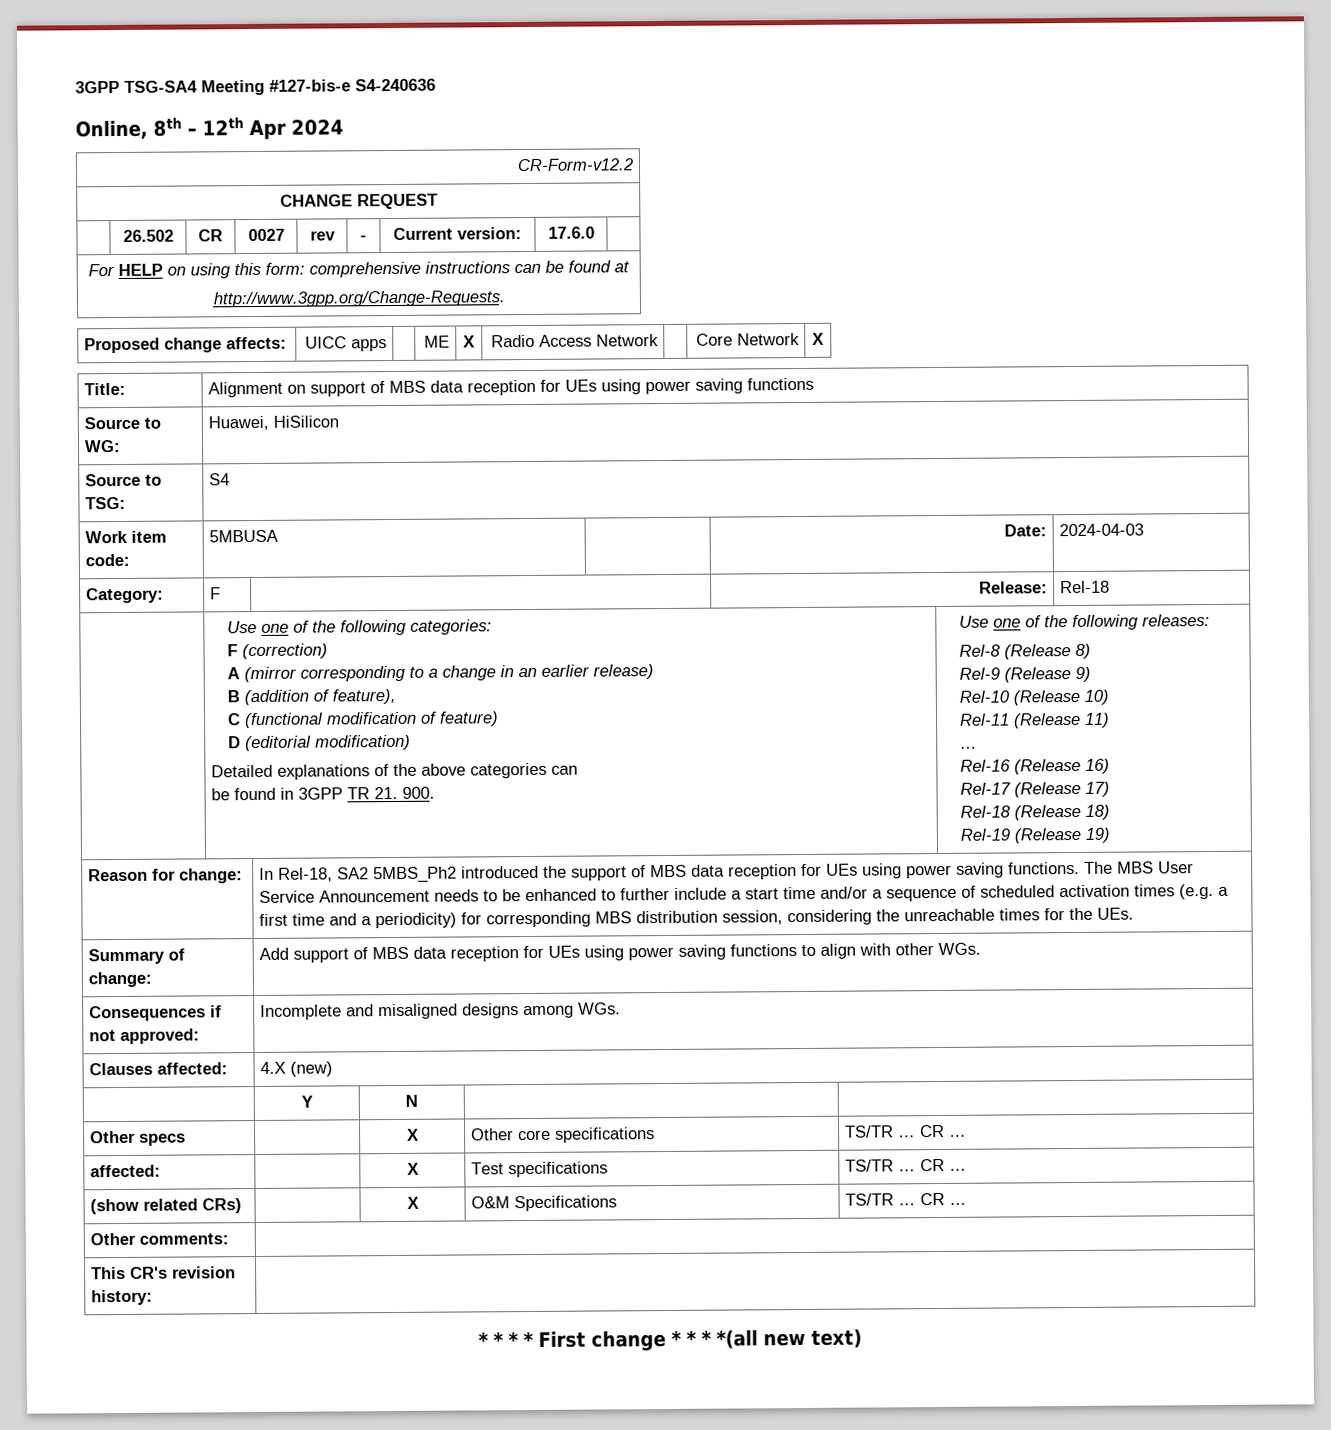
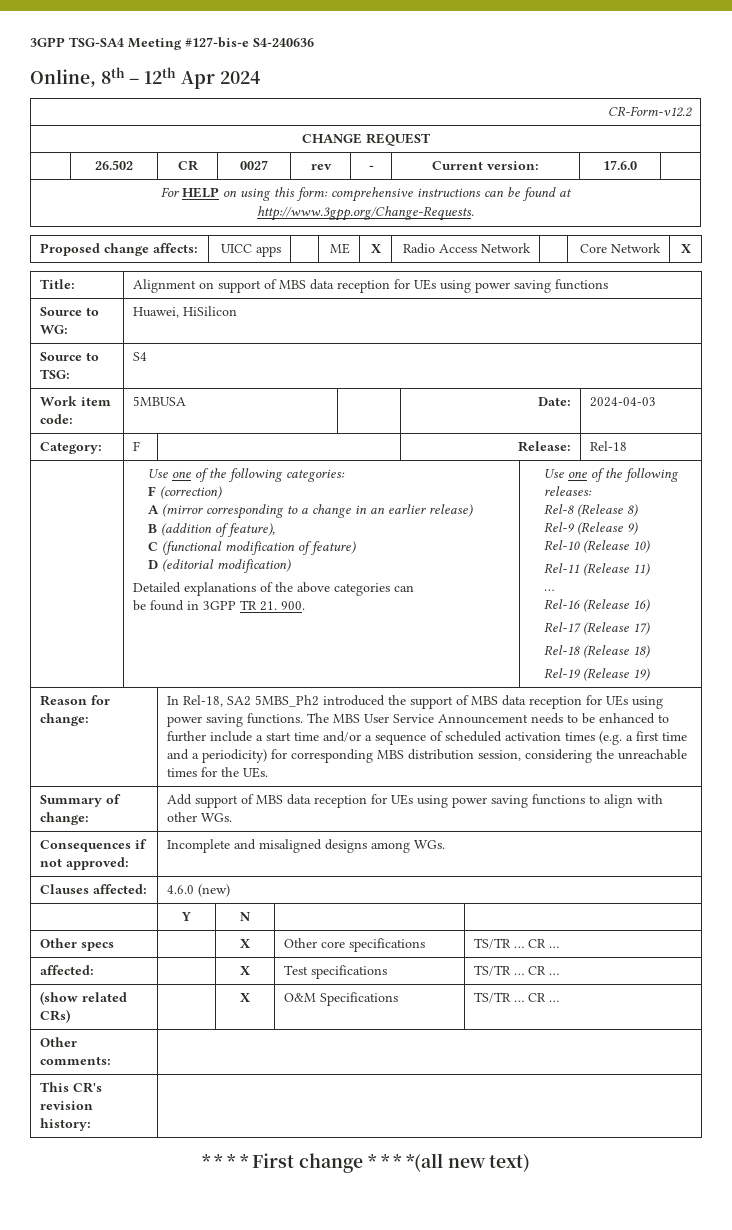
[260,1061,287,1074] 4.X -> [167,885,195,894] 4.6.0

